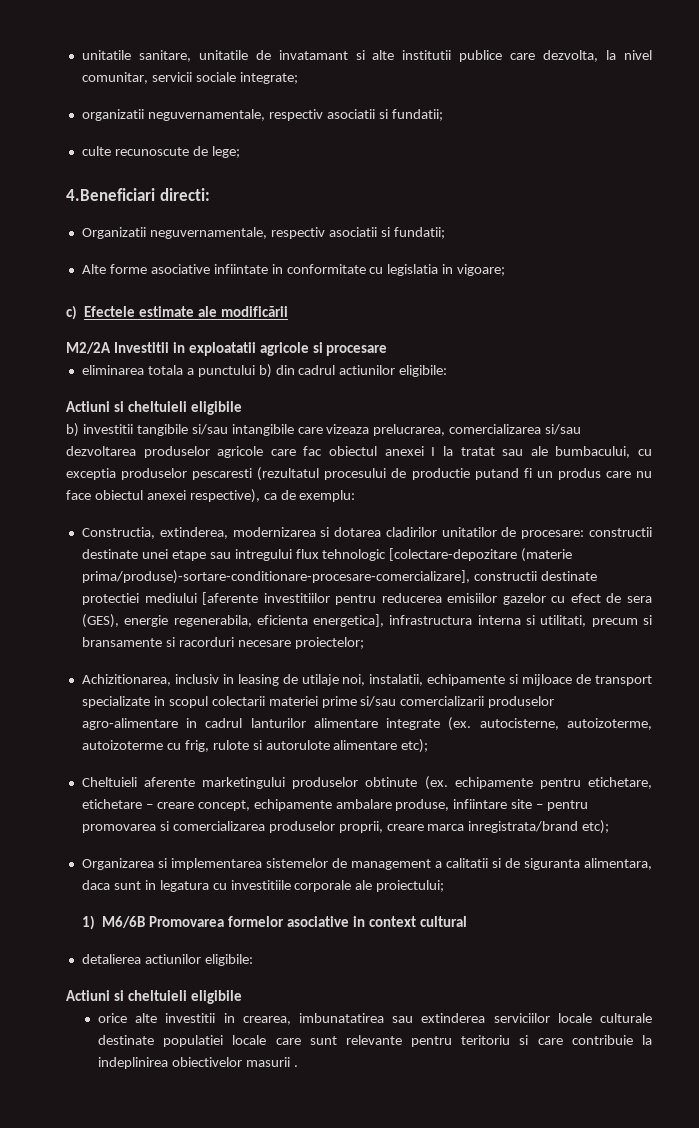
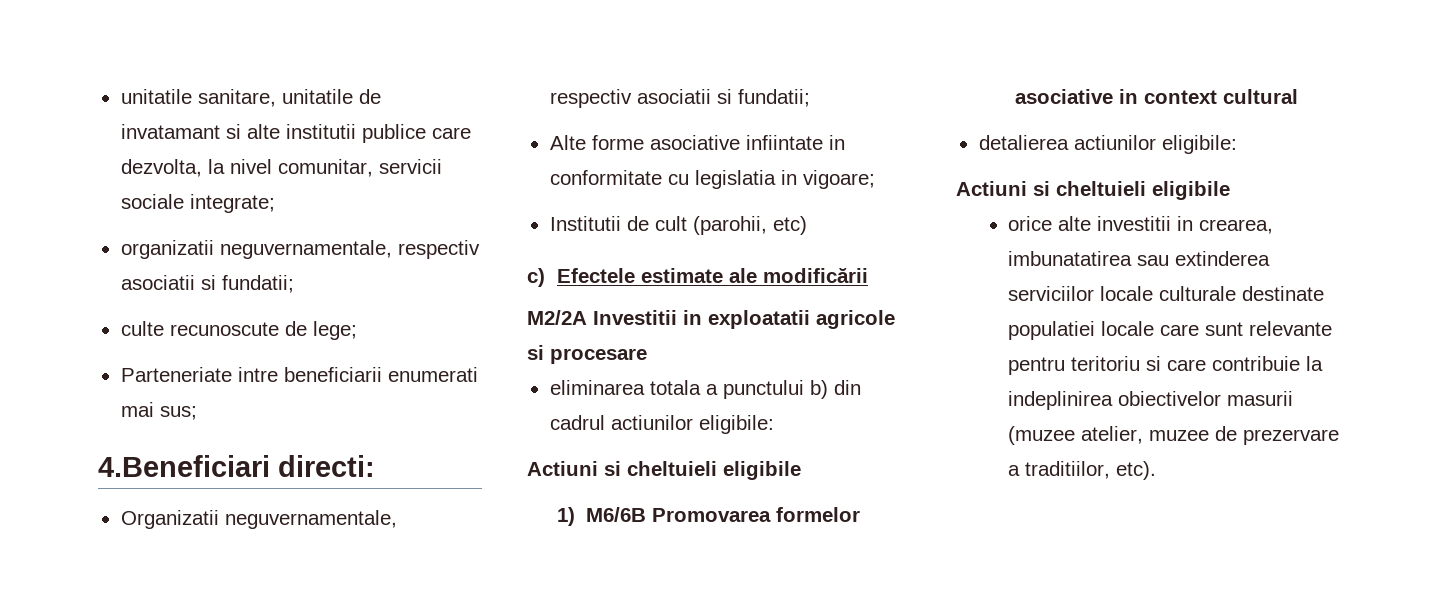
(240, 152) none -> [120,367,478,382] [120,402,197,420] // Parteneriate intre beneficiarii enumerati mai sus;
(506, 270) none -> [549,216,807,235] // Institutii de cult (parohii, etc)
[66,423,582,437] [66,446,653,458] [66,467,652,481] [66,489,356,503] [81,527,652,539] [81,548,573,562] [81,570,597,584] [81,592,652,605] [81,614,652,628] [81,637,364,649] [81,674,652,686] [81,696,555,708] [81,717,652,731] [81,739,429,753] [81,776,652,790] [81,799,589,811] [81,820,610,834] [81,858,652,870] [81,880,445,892] // b) investitii tangibile si/sau intangibile care vizeaza prelucrarea, comercializarea si/sau dezvoltarea produselor agricole care fac obiectul anexei I la tratat sau ale bumbacului, cu exceptia produselor pescaresti (rezultatul procesului de productie putand fi un produs care nu face obiectul anexei respective), ca de exemplu: // Constructia, extinderea, modernizarea si dotarea cladirilor unitatilor de procesare: constructii destinate unei etape sau intregului flux tehnologic [colectare‐depozitare (materie prima/produse)‐sortare‐conditionare‐procesare‐comercializare], constructii destinate protectiei mediului [aferente investitiilor pentru reducerea emisiilor gazelor cu efect de sera (GES), energie regenerabila, eficienta energetica], infrastructura interna si utilitati, precum si bransamente si racorduri necesare proiectelor; // Achizitionarea, inclusiv in leasing de utilaje noi, instalatii, echipamente si mijloace de transport specializate in scopul colectarii materiei prime si/sau comercializarii produselor agro‐alimentare in cadrul lanturilor alimentare integrate (ex. autocisterne, autoizoterme, autoizoterme cu frig, rulote si autorulote alimentare etc); // Cheltuieli aferente marketingului produselor obtinute (ex. echipamente pentru etichetare, etichetare – creare concept, echipamente ambalare produse, infiintare site – pentru promovarea si comercializarea produselor proprii, creare marca inregistrata/brand etc); // Organizarea si implementarea sistemelor de management a calitatii si de siguranta alimentara, daca sunt in legatura cu investitiile corporale ale proiectului; -> (801, 470) none
[293,1065,298,1067] . -> [1008,426,1340,445] [1008,461,1157,480] (muzee atelier, muzee de prezervare a traditiilor, etc).

